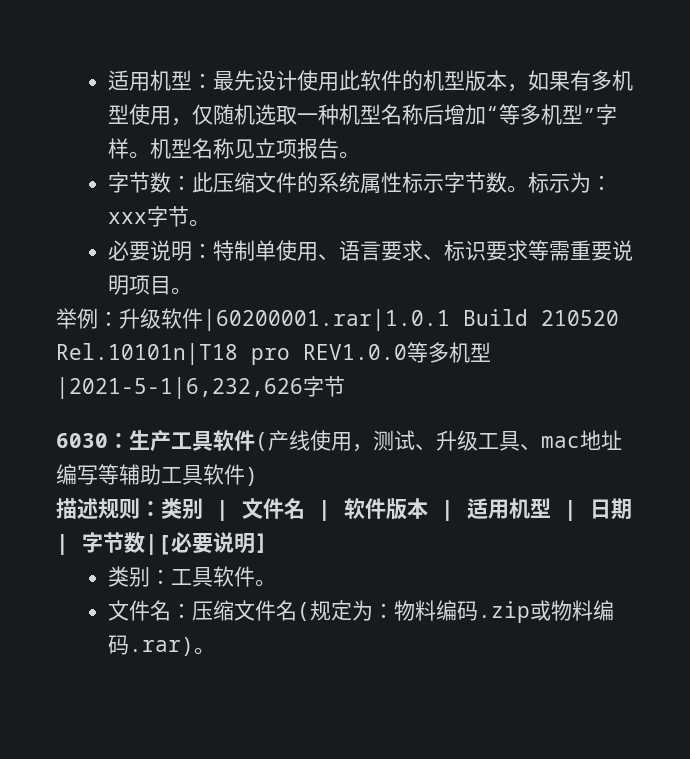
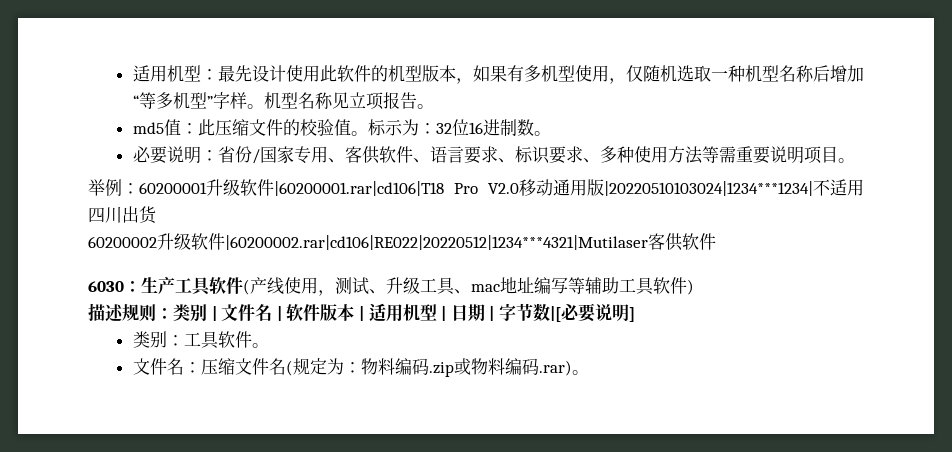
[108,172,172,193] 字节数 -> [132,119,181,136] md5值
[318,172,613,194] [108,206,211,227] [108,240,319,261] 系统属性标示字节数。标示为：xxx字节。 // 必要说明：特制单使用 -> [299,119,551,136] [132,146,413,164] 校验值。标示为：32位16进制数。 // 必要说明：省份/国家专用、客供软件
(529, 250) none -> [582,146,703,164] 、多种使用方法
[119,308,619,331] [56,342,491,365] [56,376,345,399] 升级软件|60200001.rar|1.0.1 Build 210520 Rel.10101n|T18 pro REV1.0.0等多机型|2021-5-1|6,232,626字节 -> [139,179,864,196] [88,206,157,224] [88,233,716,251] 60200001升级软件|60200001.rar|cd106|T18 Pro V2.0移动通用版|20220510103024|1234***1234|不适用四川出货 // 60200002升级软件|60200002.rar|cd106|RE022|20220512|1234***4321|Mutilaser客供软件

